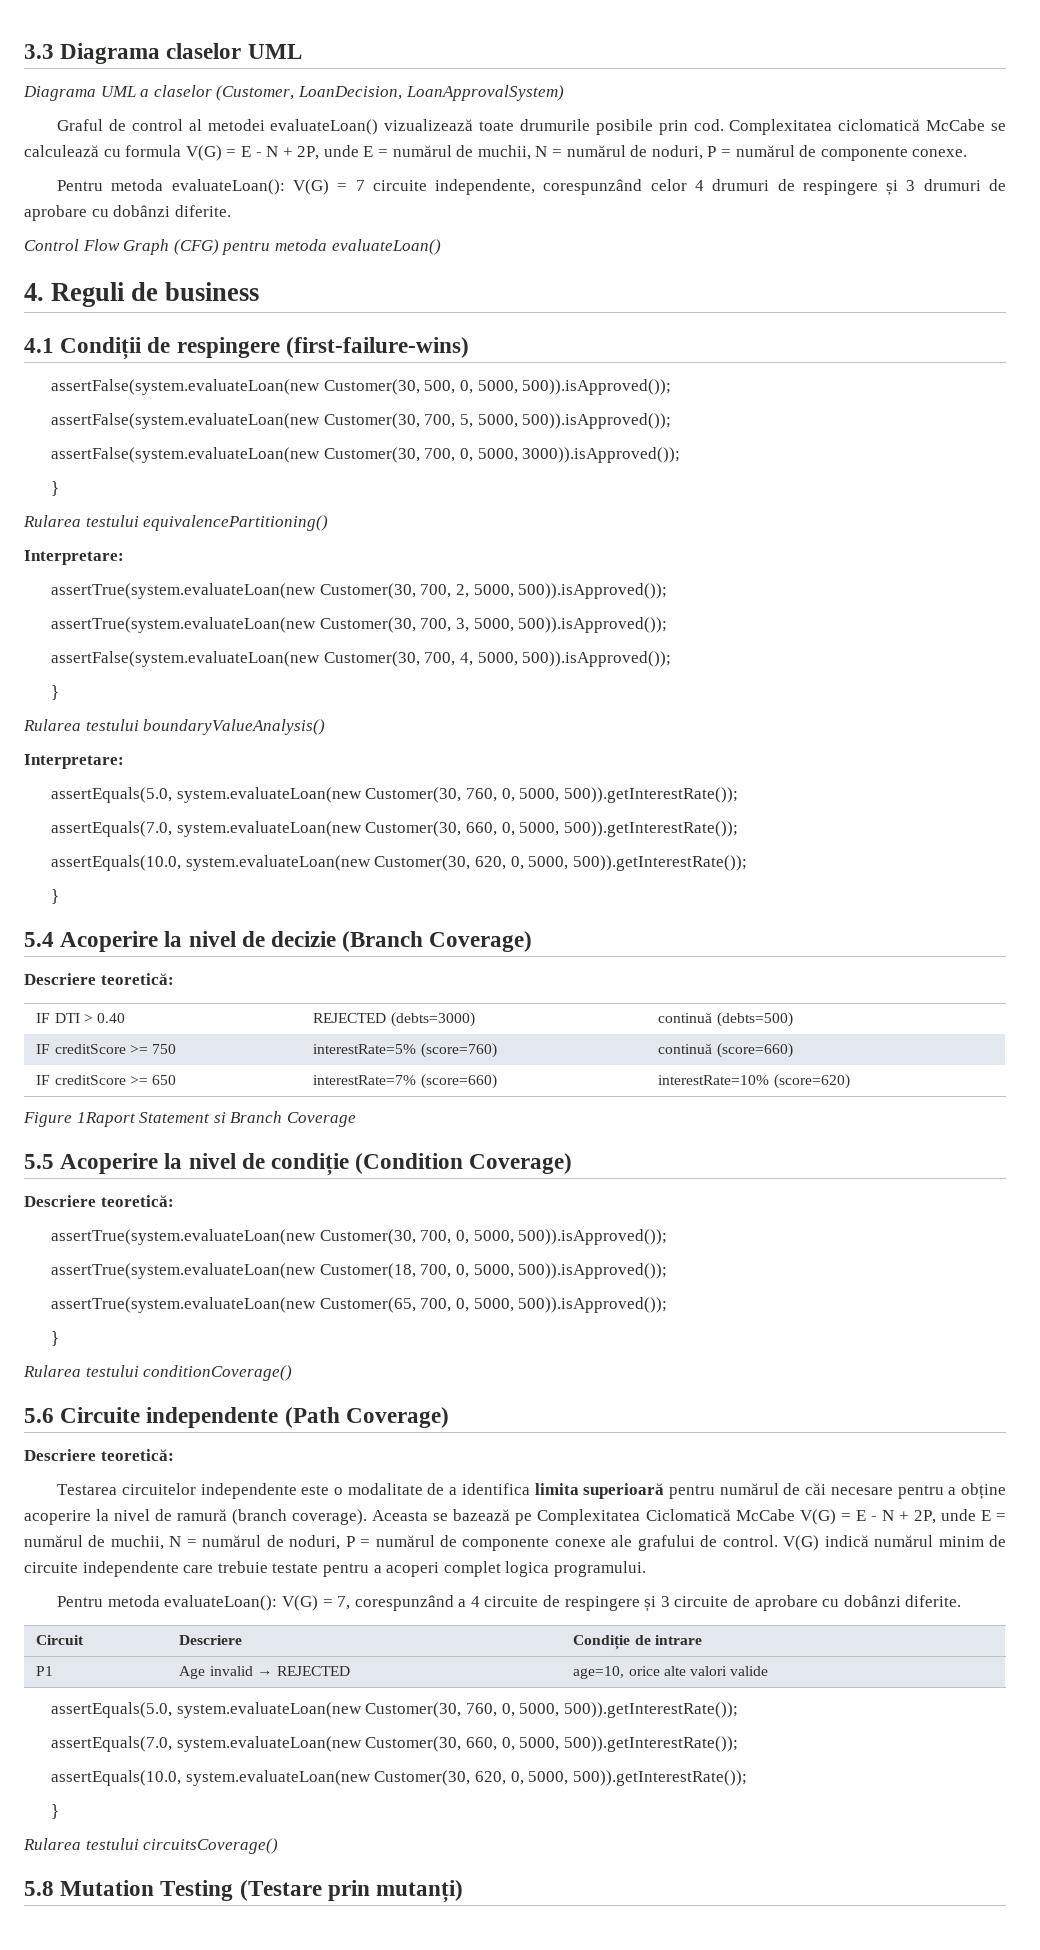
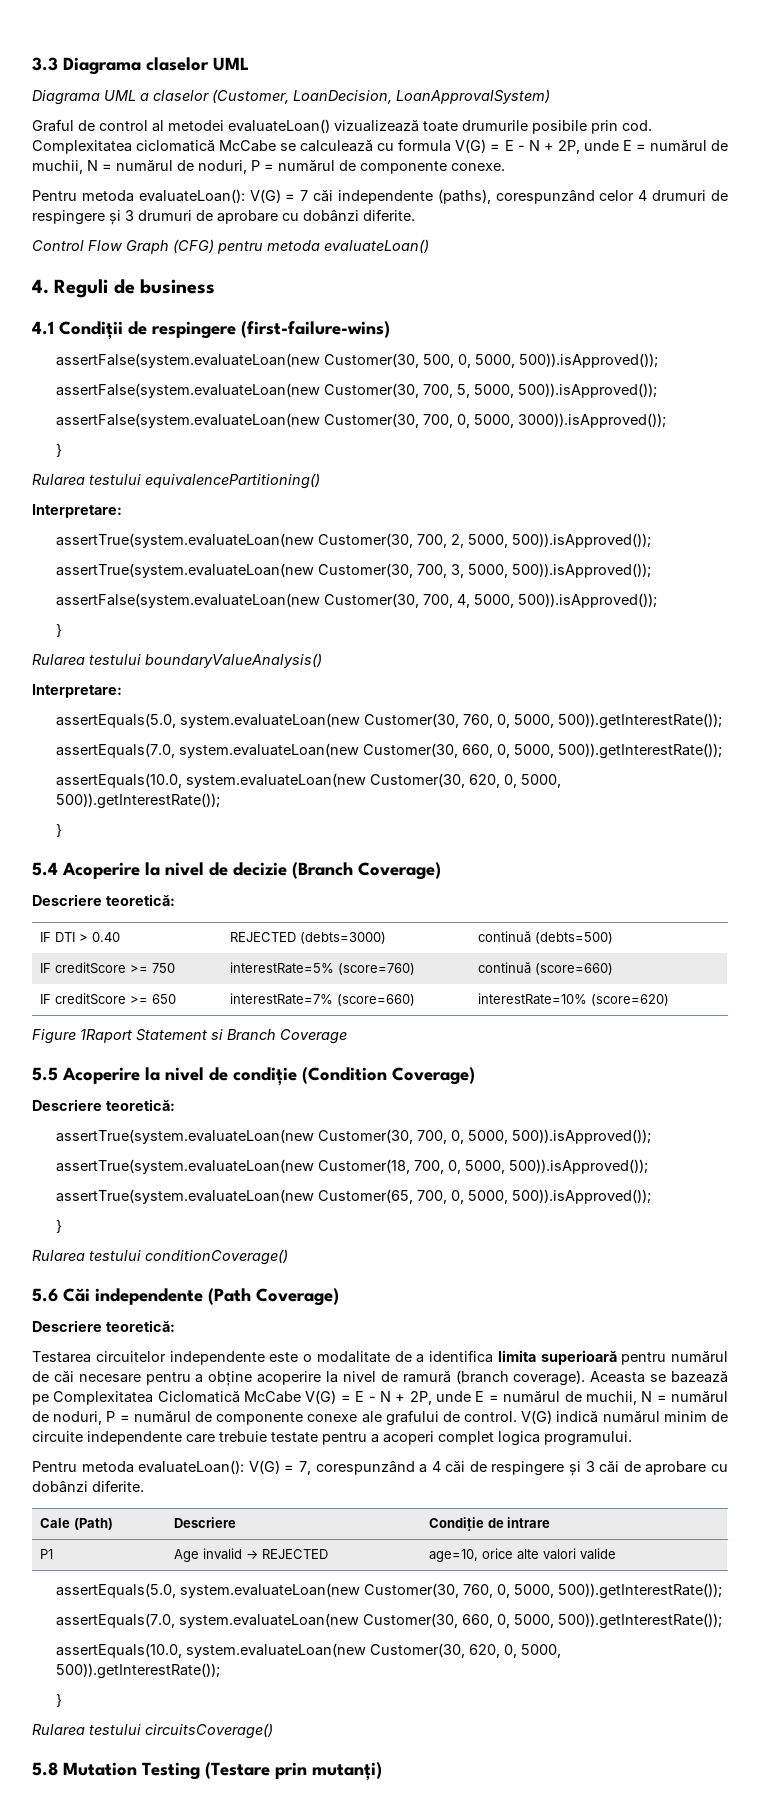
[372,179,536,195] circuite independente, -> [313,189,491,204] căi independente (paths),
[60,1407,141,1423] Circuite -> [63,1288,90,1302] Căi
[484,1595,962,1612] [36,1635,85,1645] circuite de respingere și 3 circuite de aprobare cu dobânzi diferite. // Circuit -> [445,1461,728,1476] [32,1480,144,1493] [40,1518,113,1530] căi de respingere și 3 căi de aprobare cu dobânzi diferite. // Cale (Path)

